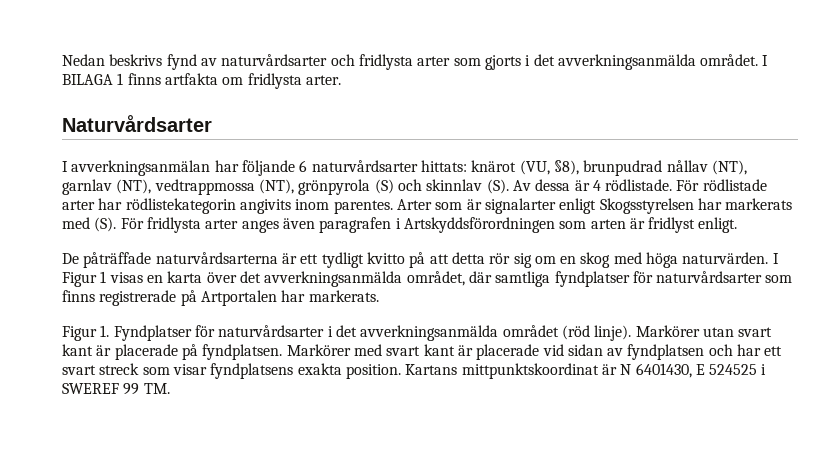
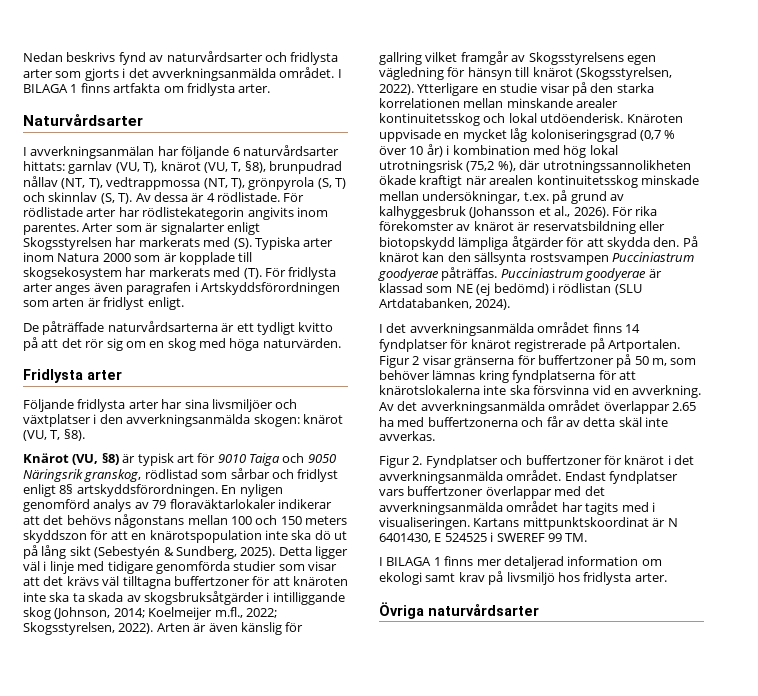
[471,160,550,175] knärot (VU, -> [68,161,242,174] garnlav (VU, T), knärot (VU, T,
[711,160,747,175] [62,179,509,195] (NT), garnlav (NT), vedtrappmossa (NT), grönpyrola (S) och skinnlav (S). -> [61,177,346,190] [23,192,133,204] (NT, T), vedtrappmossa (NT, T), grönpyrola (S, T) och skinnlav (S, T).
(117, 224) none -> [254,237,334,250] [23,252,253,265] [23,267,262,280] Typiska arter inom Natura 2000 som är kopplade till skogsekosystem har markerats med (T).
[451,252,485,264] detta -> [61,338,82,348] det
[772,253,779,264] [62,271,793,287] [62,290,379,306] [62,325,773,341] [62,344,783,360] [62,363,401,379] I Figur 1 visas en karta över det avverkningsanmälda området, där samtliga fyndplatser för naturvårdsarter som finns registrerade på Artportalen har markerats. // Figur 1. Fyndplatser för naturvårdsarter i det avverkningsanmälda området (röd linje). Markörer utan svart kant är placerade på fyndplatsen. Markörer med svart kant är placerade vid sidan av fyndplatsen och har ett svart streck som visar fyndplatsens exakta position. -> [23,369,122,383] [23,399,298,412] [23,414,343,427] [23,429,85,441] [23,453,336,466] [23,468,339,482] [23,484,283,497] [23,499,332,512] [23,514,347,528] [23,530,347,543] [23,545,348,559] [23,561,337,574] [23,576,348,589] [23,591,345,605] [23,607,277,620] [23,622,304,635] [379,51,656,65] [379,67,672,80] [379,82,654,96] [379,98,619,108] [379,113,683,126] [379,128,676,142] [379,144,618,158] [379,160,691,173] [379,175,699,188] [379,190,624,204] [379,206,658,219] [379,221,665,234] [379,236,698,250] [379,252,694,265] [378,267,662,281] [379,283,642,296] [379,298,511,310] [379,322,640,336] [379,338,680,352] [379,354,697,368] [379,370,636,383] [379,385,702,398] [379,400,696,414] [379,416,668,427] [379,431,435,441] [379,455,694,468] [379,470,679,484] [379,486,605,499] [379,501,655,515] [379,517,470,530] // Fridlysta arter // Följande fridlysta arter har sina livsmiljöer och växtplatser i den avverkningsanmälda skogen: knärot (VU, T, §8). // Knärot (VU, §8) är typisk art för 9010 Taiga och 9050 Näringsrik granskog, rödlistad som sårbar och fridlyst enligt 8§ artskyddsförordningen. En nyligen genomförd analys av 79 floraväktarlokaler indikerar att det behövs någonstans mellan 100 och 150 meters skyddszon för att en knärotspopulation inte ska dö ut på lång sikt (Sebestyén & Sundberg, 2025). Detta ligger väl i linje med tidigare genomförda studier som visar att det krävs väl tilltagna buffertzoner för att knäroten inte ska ta skada av skogsbruksåtgärder i intilliggande skog (Johnson, 2014; Koelmeijer m.fl., 2022; Skogsstyrelsen, 2022). Arten är även känslig för gallring vilket framgår av Skogsstyrelsens egen vägledning för hänsyn till knärot (Skogsstyrelsen, 2022). Ytterligare en studie visar på den starka korrelationen mellan minskande arealer kontinuitetsskog och lokal utdöenderisk. Knäroten uppvisade en mycket låg koloniseringsgrad (0,7 % över 10 år) i kombination med hög lokal utrotningsrisk (75,2 %), där utrotningssannolikheten ökade kraftigt när arealen kontinuitetsskog minskade mellan undersökningar, t.ex. på grund av kalhyggesbruk (Johansson et al., 2026). För rika förekomster av knärot är reservatsbildning eller biotopskydd lämpliga åtgärder för att skydda den. På knärot kan den sällsynta rostsvampen Pucciniastrum goodyerae påträffas. Pucciniastrum goodyerae är klassad som NE (ej bedömd) i rödlistan (SLU Artdatabanken, 2024). // I det avverkningsanmälda området finns 14 fyndplatser för knärot registrerade på Artportalen. Figur 2 visar gränserna för buffertzoner på 50 m, som behöver lämnas kring fyndplatserna för att knärotslokalerna inte ska försvinna vid en avverkning. Av det avverkningsanmälda området överlappar 2.65 ha med buffertzonerna och får av detta skäl inte avverkas. // Figur 2. Fyndplatser och buffertzoner för knärot i det avverkningsanmälda området. Endast fyndplatser vars buffertzoner överlappar med det avverkningsanmälda området har tagits med i visualiseringen.
(170, 388) none -> [379,556,662,569] [379,571,667,585] [379,602,539,619] // I BILAGA 1 finns mer detaljerad information om ekologi samt krav på livsmiljö hos fridlysta arter. // Övriga naturvårdsarter

